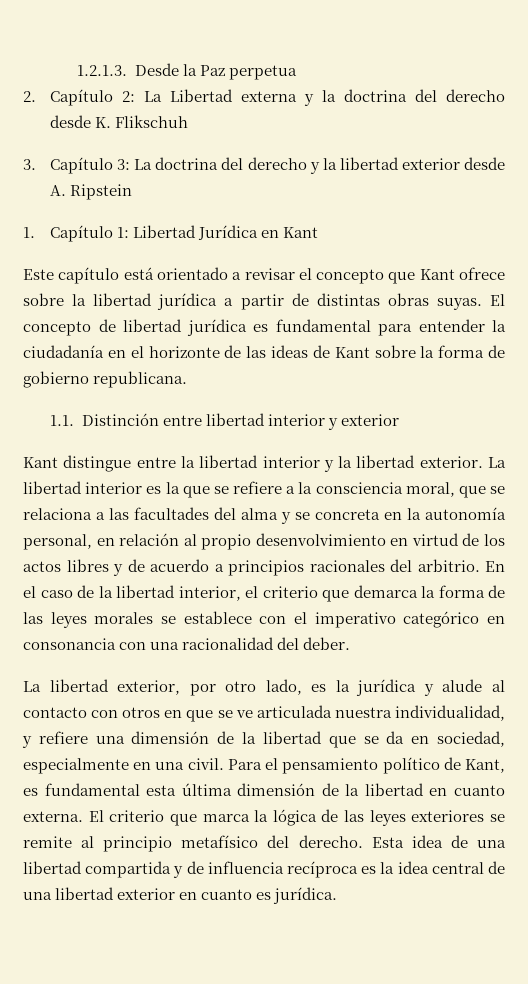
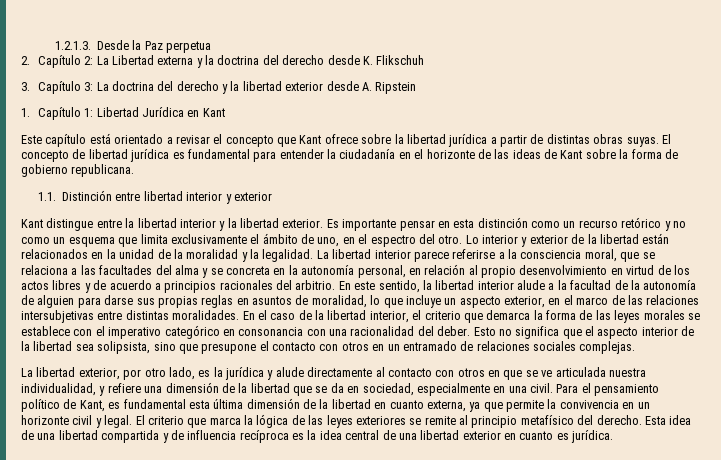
[488,457,507,468] [23,481,282,498] La libertad interior es la que se refiere -> [326,217,686,231] [21,233,670,247] [21,249,496,262] Es importante pensar en esta distinción como un recurso retórico y no como un esquema que limita exclusivamente el ámbito de uno, en el espectro del otro. Lo interior y exterior de la libertad están relacionados en la unidad de la moralidad y la legalidad. La libertad interior parece referirse
(505, 566) none -> [354,280,697,293] [21,295,700,308] [21,310,255,323] este sentido, la libertad interior alude a la facultad de la autonomía de alguien para darse sus propias reglas en asuntos de moralidad, lo que incluye un aspecto exterior, en el marco de las relaciones intersubjetivas entre distintas moralidades. En
(351, 643) none -> [473,326,695,339] [21,341,636,354] Esto no significa que el aspecto interior de la libertad sea solipsista, sino que presupone el contacto con otros en un entramado de relaciones sociales complejas.
(483, 685) none -> [307,367,373,377] directamente
[23,811,83,822] externa. -> [426,399,650,412] [21,415,133,428] externa, ya que permite la convivencia en un horizonte civil y legal.

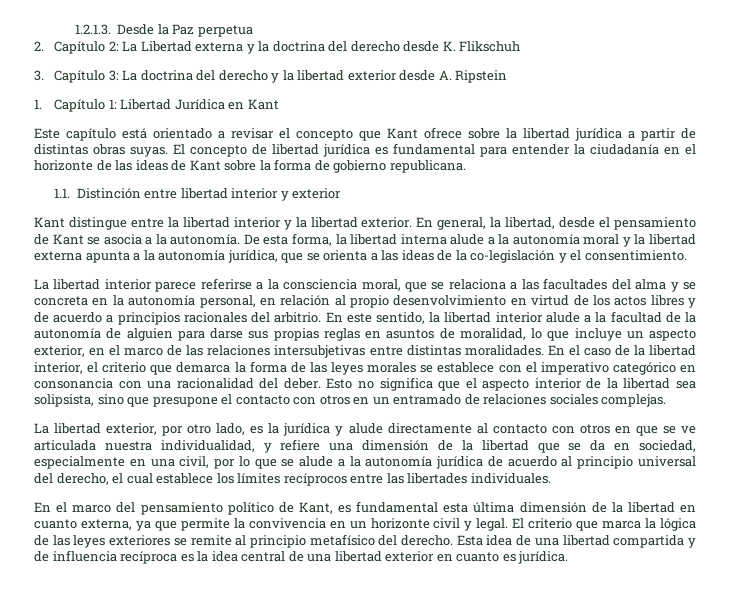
[326,217,686,231] [21,233,670,247] [21,249,314,262] Es importante pensar en esta distinción como un recurso retórico y no como un esquema que limita exclusivamente el ámbito de uno, en el espectro del otro. Lo interior y exterior de la libertad están relacionados en la unidad de la moralidad y la legalidad. -> [416,217,696,230] [34,233,696,247] [34,250,687,263] En general, la libertad, desde el pensamiento de Kant se asocia a la autonomía. De esta forma, la libertad interna alude a la autonomía moral y la libertad externa apunta a la autonomía jurídica, que se orienta a las ideas de la co-legislación y el consentimiento. //
[530,383,591,393] civil. Para el -> [179,456,696,469] [34,473,551,486] [34,502,136,513] civil, por lo que se alude a la autonomía jurídica de acuerdo al principio universal del derecho, el cual establece los límites recíprocos entre las libertades individuales. // En el marco del

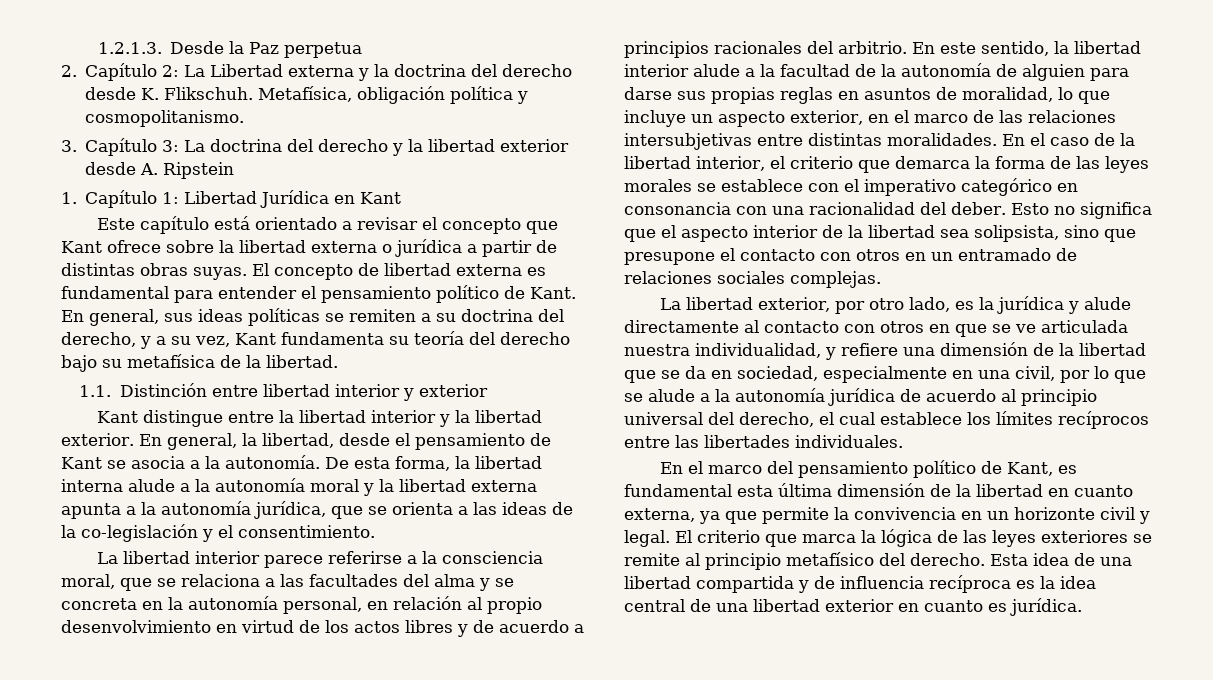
[459,41,521,52] Flikschuh -> [164,86,529,104] [85,110,245,127] Flikschuh. Metafísica, obligación política y cosmopolitanismo.
(570, 133) none -> [311,241,392,253] externa o
[323,144,370,157] jurídica -> [456,264,522,276] externa
[574,144,696,155] [34,159,466,173] la ciudadanía en el horizonte de las ideas de Kant sobre la forma de gobierno republicana. -> [301,285,576,303] [61,308,564,326] [61,331,570,349] [61,354,338,372] el pensamiento político de Kant. En general, sus ideas políticas se remiten a su doctrina del derecho, y a su vez, Kant fundamenta su teoría del derecho bajo su metafísica de la libertad.

